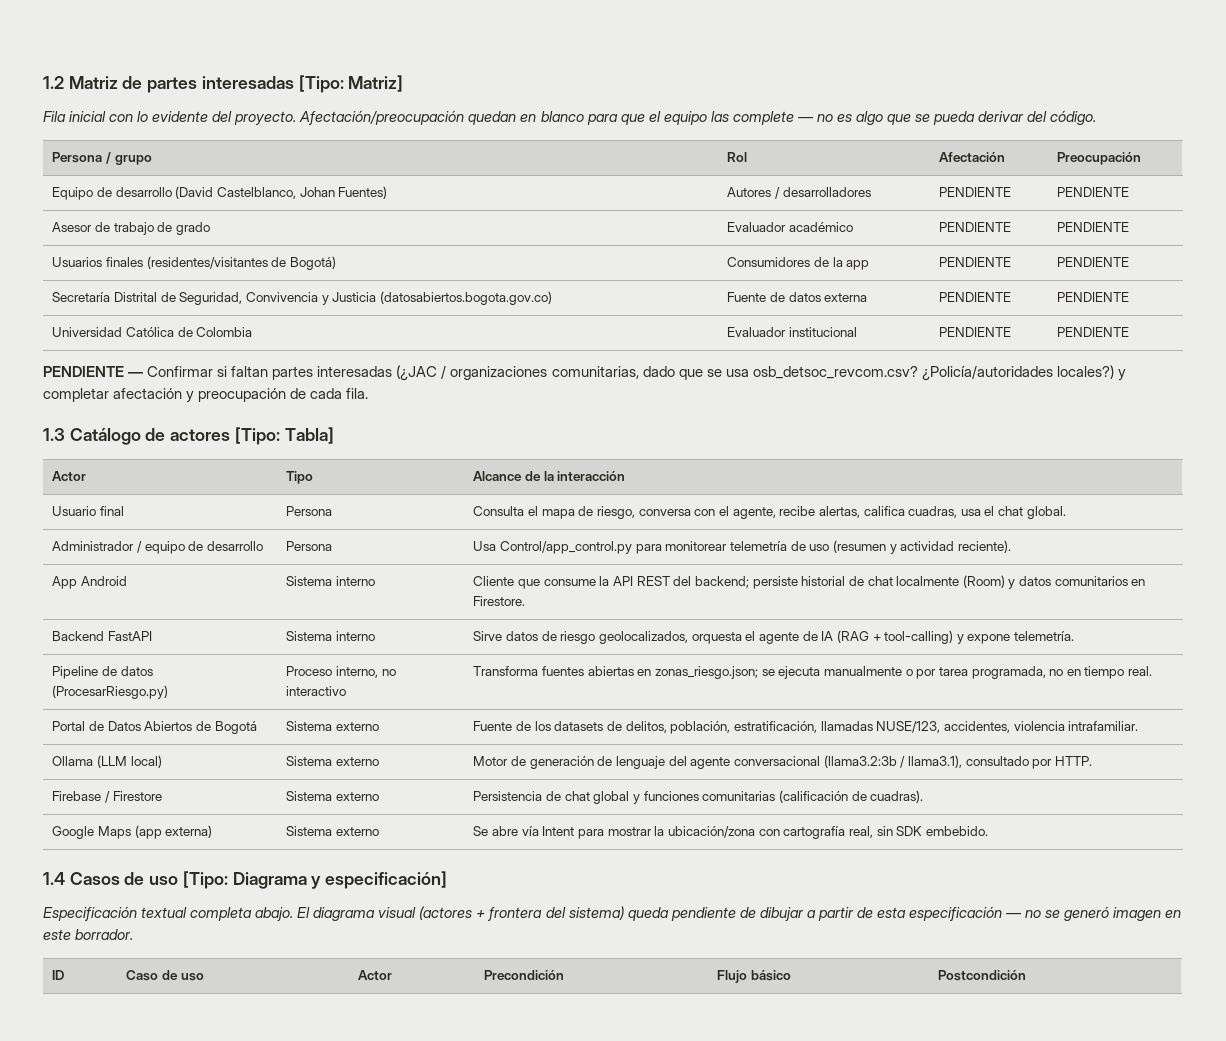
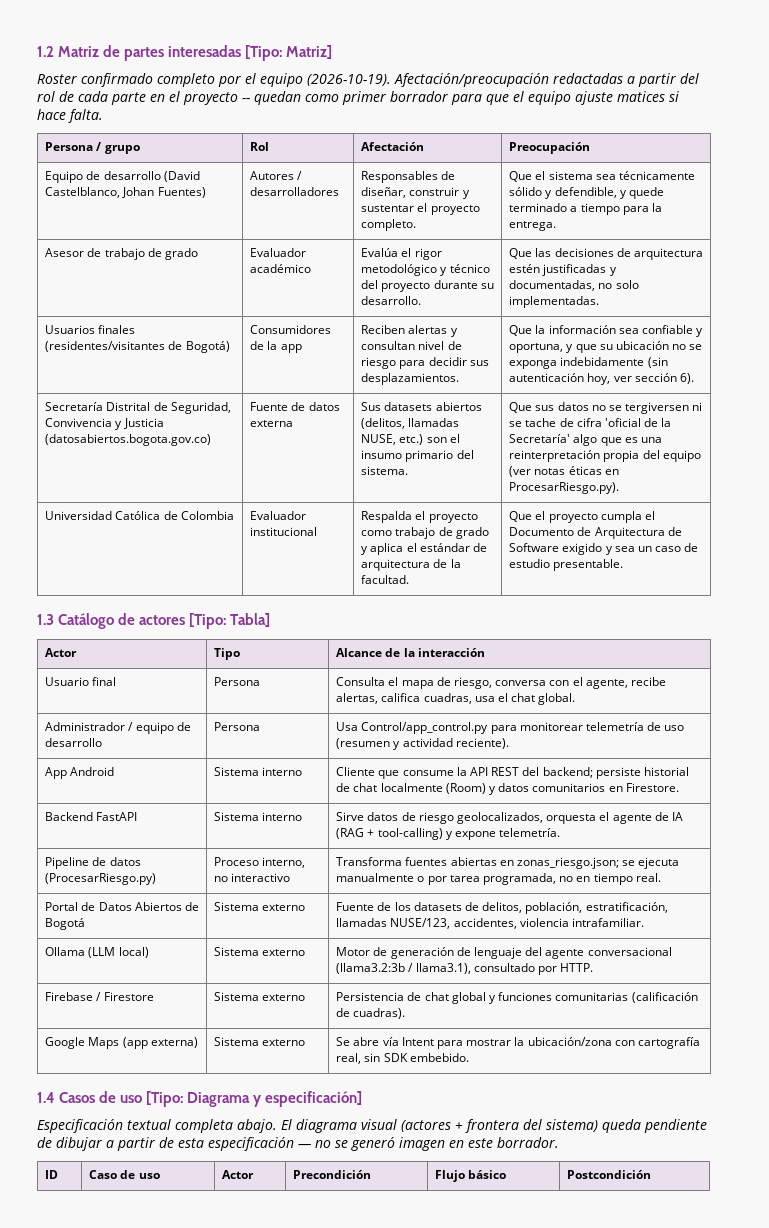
[43,110,1097,126] Fila inicial con lo evidente del proyecto. Afectación/preocupación quedan en blanco para que el equipo las complete — no es algo que se pueda derivar del código. -> [37,73,699,87] [37,91,679,105] [37,109,103,123] Roster confirmado completo por el equipo (2026-10-19). Afectación/preocupación redactadas a partir del rol de cada parte en el proyecto -- quedan como primer borrador para que el equipo ajuste matices si hace falta.
[939,187,1012,197] [1057,187,1130,197] PENDIENTE | PENDIENTE -> [361,171,456,183] [361,187,470,199] [361,203,480,215] [361,219,417,231] [509,171,695,182] [509,187,664,199] [509,203,662,215] [509,221,557,231] Responsables de diseñar, construir y sustentar el proyecto completo. | Que el sistema sea técnicamente sólido y defendible, y quede terminado a tiempo para la entrega.
[939,222,1012,232] [1057,222,1130,232] PENDIENTE | PENDIENTE -> [361,248,442,260] [361,264,490,276] [361,280,494,292] [361,296,422,305] [509,248,703,260] [509,264,617,276] [509,280,639,291] [509,296,600,308] Evalúa el rigor metodológico y técnico del proyecto durante su desarrollo. | Que las decisiones de arquitectura estén justificadas y documentadas, no solo implementadas.
[939,257,1012,267] [1057,257,1130,267] PENDIENTE | PENDIENTE -> [361,325,458,337] [361,341,462,350] [361,357,489,369] [361,373,460,385] [509,325,704,337] [509,341,703,353] [509,357,668,369] [509,373,694,385] Reciben alertas y consultan nivel de riesgo para decidir sus desplazamientos. | Que la información sea confiable y oportuna, y que su ubicación no se exponga indebidamente (sin autenticación hoy, ver sección 6).
[939,292,1012,302] [1057,292,1130,302] PENDIENTE | PENDIENTE -> [361,402,482,411] [361,418,460,429] [361,434,460,445] [361,450,474,462] [361,466,409,475] [509,402,703,414] [509,418,672,427] [509,434,662,446] [509,450,701,462] [509,466,619,477] [509,482,620,494] Sus datasets abiertos (delitos, llamadas NUSE, etc.) son el insumo primario del sistema. | Que sus datos no se tergiversen ni se tache de cifra 'oficial de la Secretaría' algo que es una reinterpretación propia del equipo (ver notas éticas en ProcesarRiesgo.py).
[939,327,1012,337] [1057,327,1130,337] [43,365,1126,381] [43,388,369,403] PENDIENTE | PENDIENTE // PENDIENTE — Confirmar si faltan partes interesadas (¿JAC / organizaciones comunitarias, dado que se usa osb_detsoc_revcom.csv? ¿Policía/autoridades locales?) y completar afectación y preocupación de cada fila. -> [361,511,478,523] [361,527,489,539] [361,543,487,555] [361,559,461,571] [361,575,410,584] [509,511,655,523] [509,527,682,539] [509,543,699,555] [509,559,624,571] Respalda el proyecto como trabajo de grado y aplica el estándar de arquitectura de la facultad. | Que el proyecto cumpla el Documento de Arquitectura de Software exigido y sea un caso de estudio presentable.

